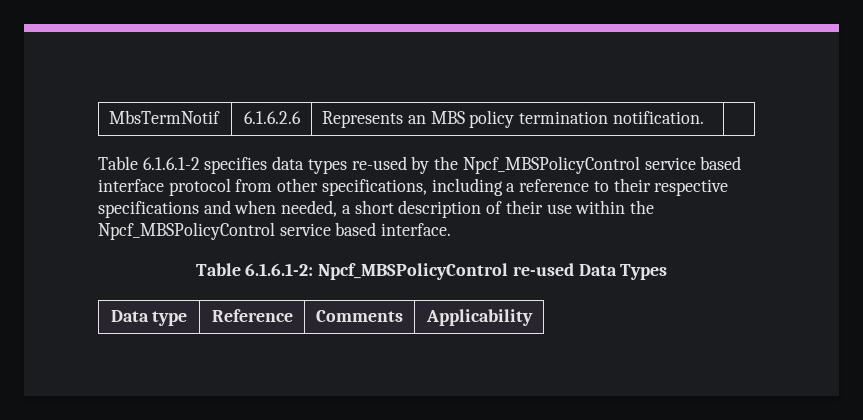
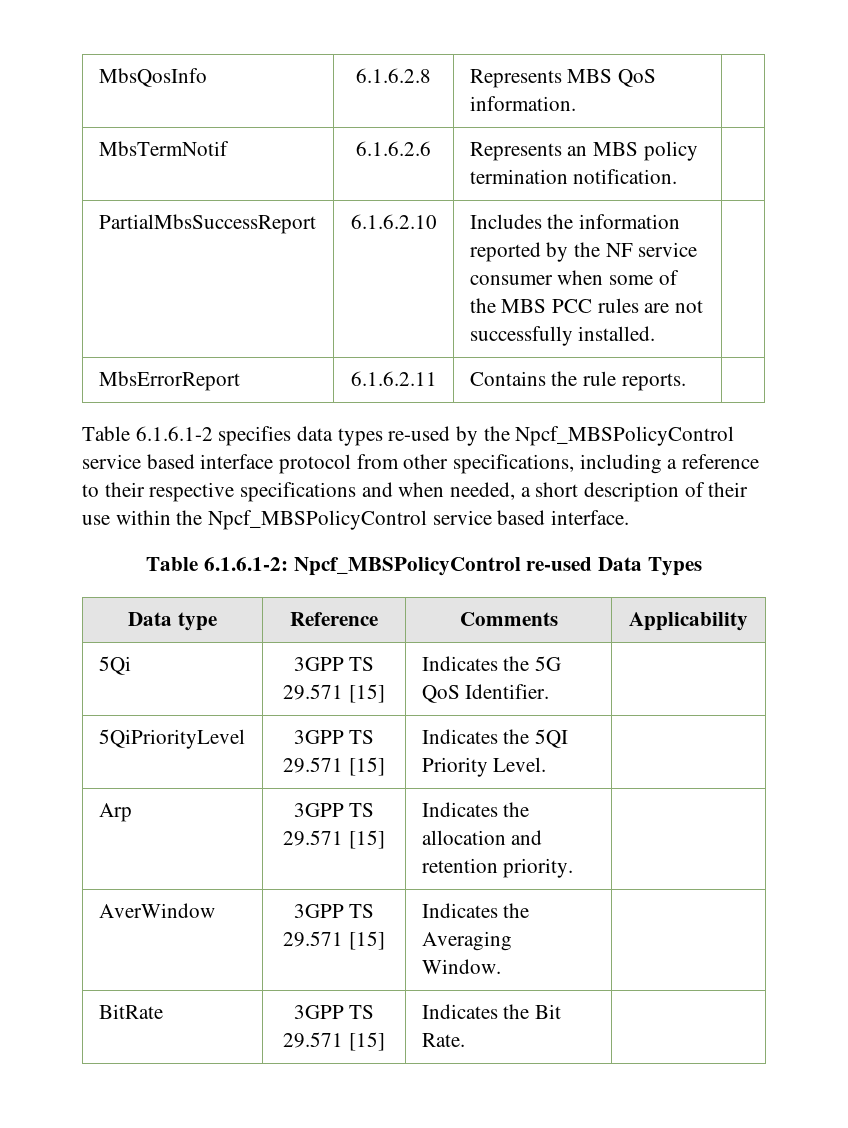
(109, 117) none -> [98,68,207,87] [356,68,431,83] [469,69,656,88] [469,96,576,111] MbsQosInfo | 6.1.6.2.8 | Represents MBS QoS information. | //
(704, 117) none -> [98,214,316,234] [350,214,437,229] [469,214,680,229] [469,242,698,262] [469,270,679,285] [469,298,703,313] [469,326,656,346] [98,371,240,391] [350,371,437,386] [469,371,686,391] // PartialMbsSuccessReport | 6.1.6.2.10 | Includes the information reported by the NF service consumer when some of the MBS PCC rules are not successfully installed. | // MbsErrorReport | 6.1.6.2.11 | Contains the rule reports. |
(533, 317) none -> [98,656,131,675] [293,657,375,671] [283,684,385,703] [421,656,561,671] [421,684,550,703] [98,729,245,749] [293,730,375,744] [283,757,385,776] [421,729,568,748] [421,757,547,777] [98,803,132,822] [293,803,375,817] [283,830,385,849] [421,802,530,817] [421,830,543,845] [421,858,574,878] [98,903,215,918] [293,904,375,918] [283,931,385,950] [421,903,530,918] [421,931,512,951] [421,959,501,974] [98,1004,163,1019] [293,1005,375,1019] [283,1032,385,1051] [421,1004,561,1019] [421,1033,465,1047] // 5Qi | 3GPP TS 29.571 [15] | Indicates the 5G QoS Identifier. | // 5QiPriorityLevel | 3GPP TS 29.571 [15] | Indicates the 5QI Priority Level. | // Arp | 3GPP TS 29.571 [15] | Indicates the allocation and retention priority. | // AverWindow | 3GPP TS 29.571 [15] | Indicates the Averaging Window. | // BitRate | 3GPP TS 29.571 [15] | Indicates the Bit Rate. |

